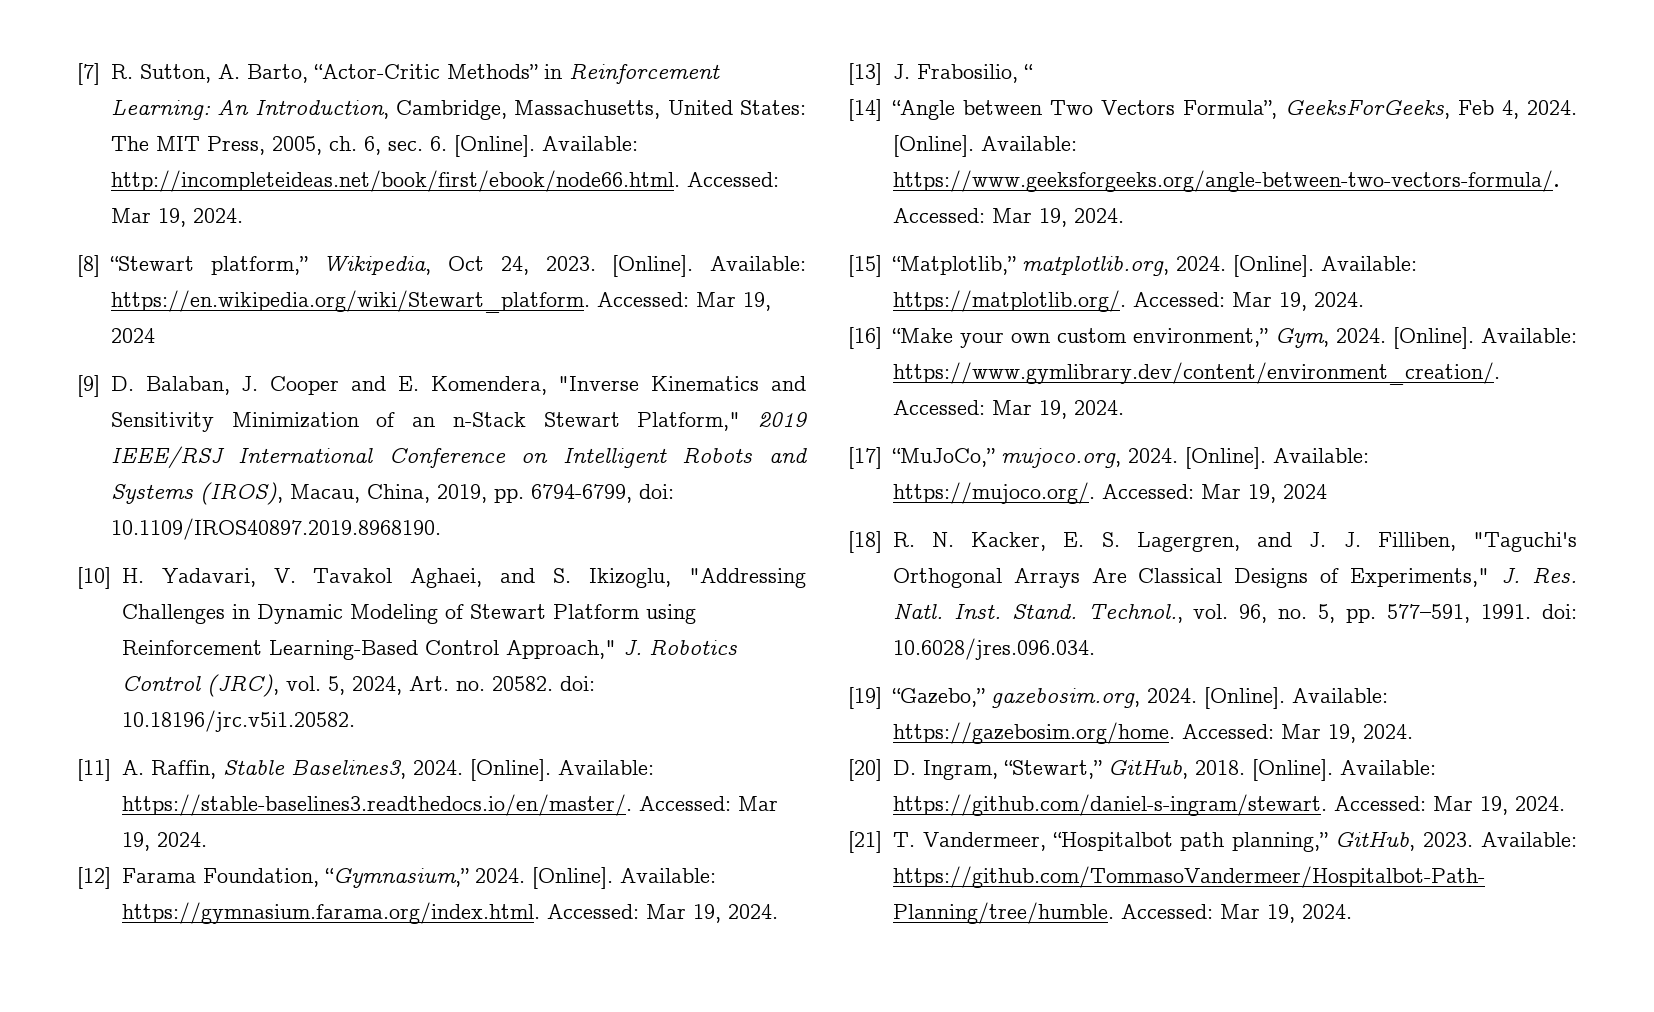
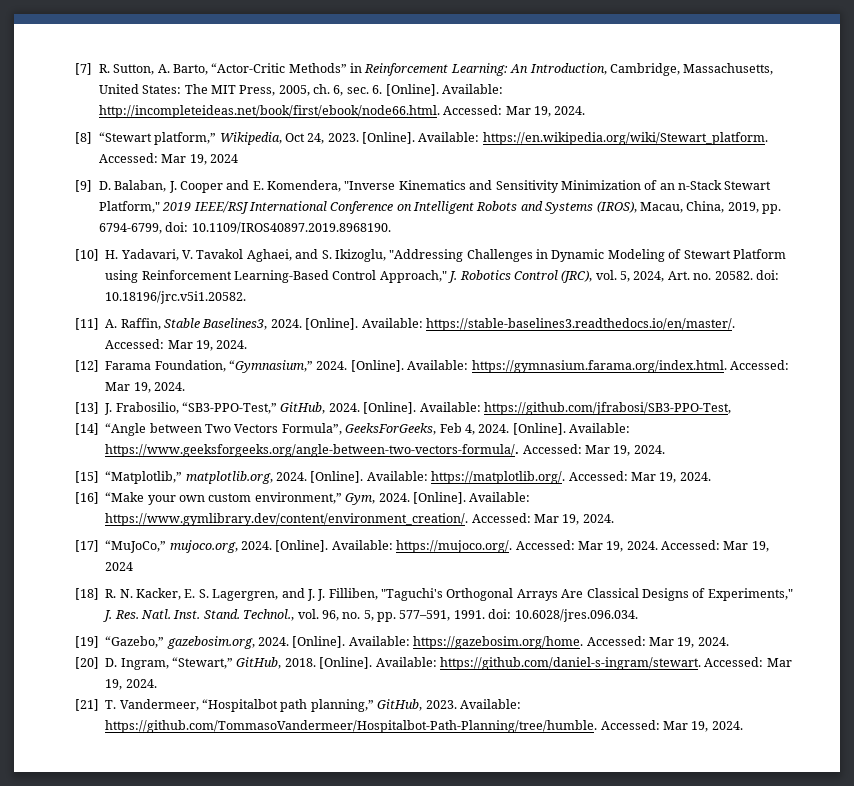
[1023,64,1033,79] “ -> [182,402,731,415] “SB3-PPO-Test,” GitHub, 2024. [Online]. Available: https://github.com/jfrabosi/SB3-PPO-Test,
(1276, 493) none -> [626,540,769,552] 2024. Accessed: Mar 19,

